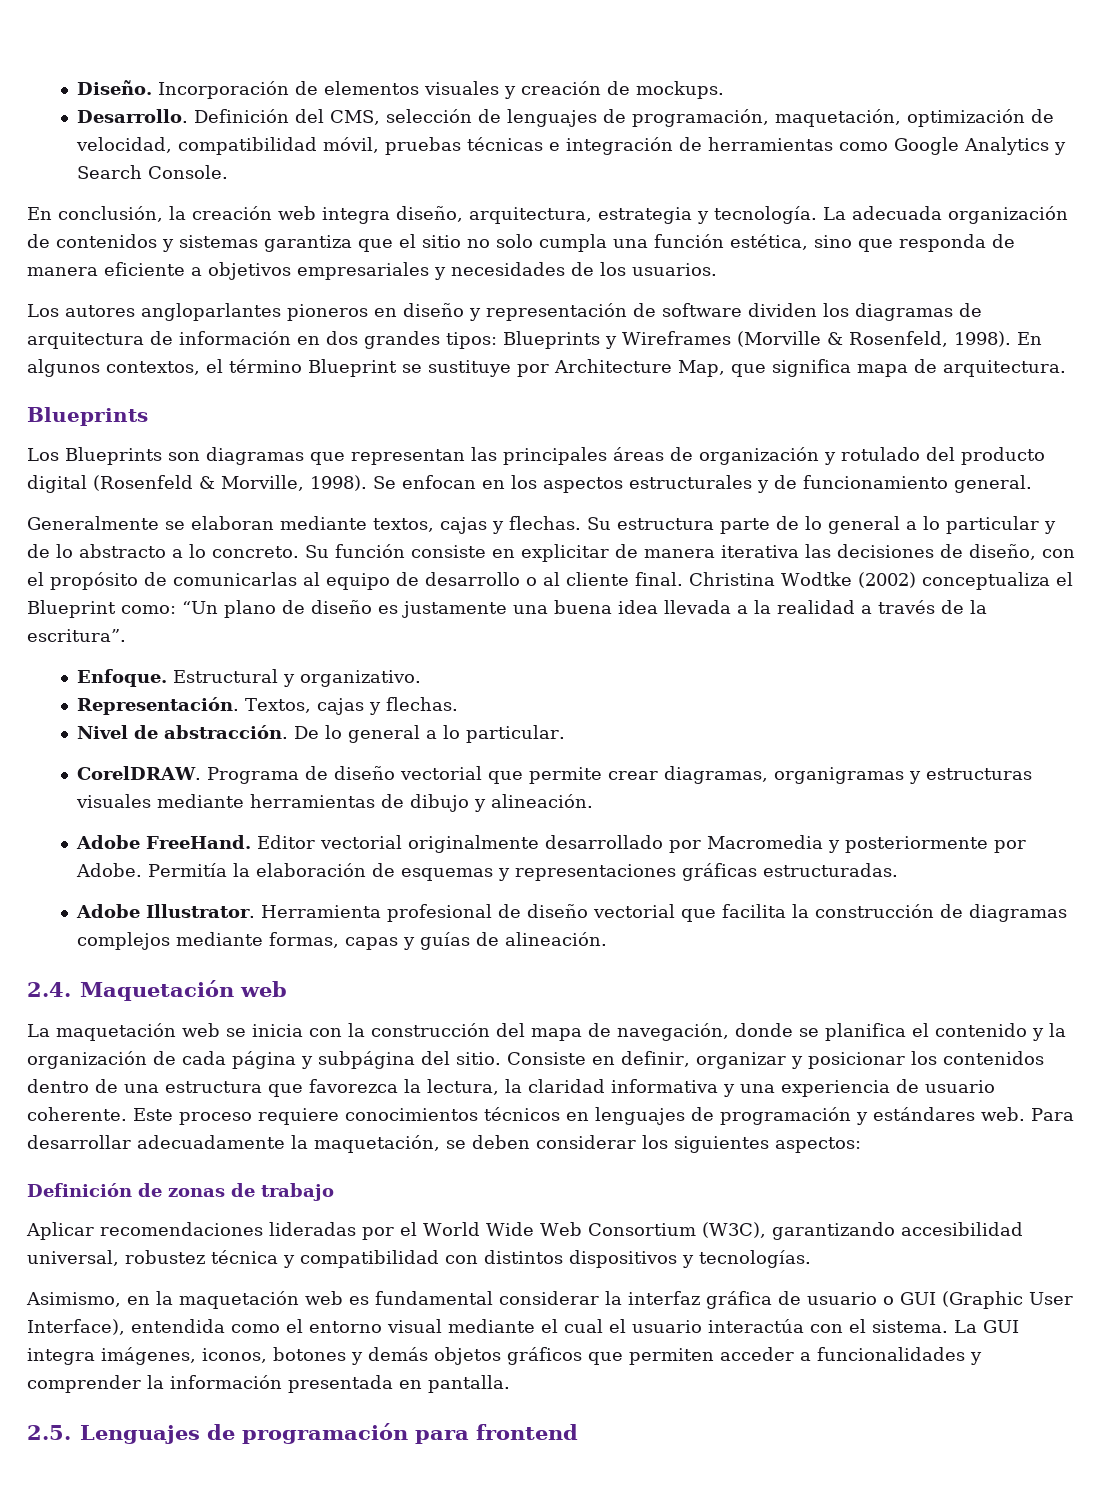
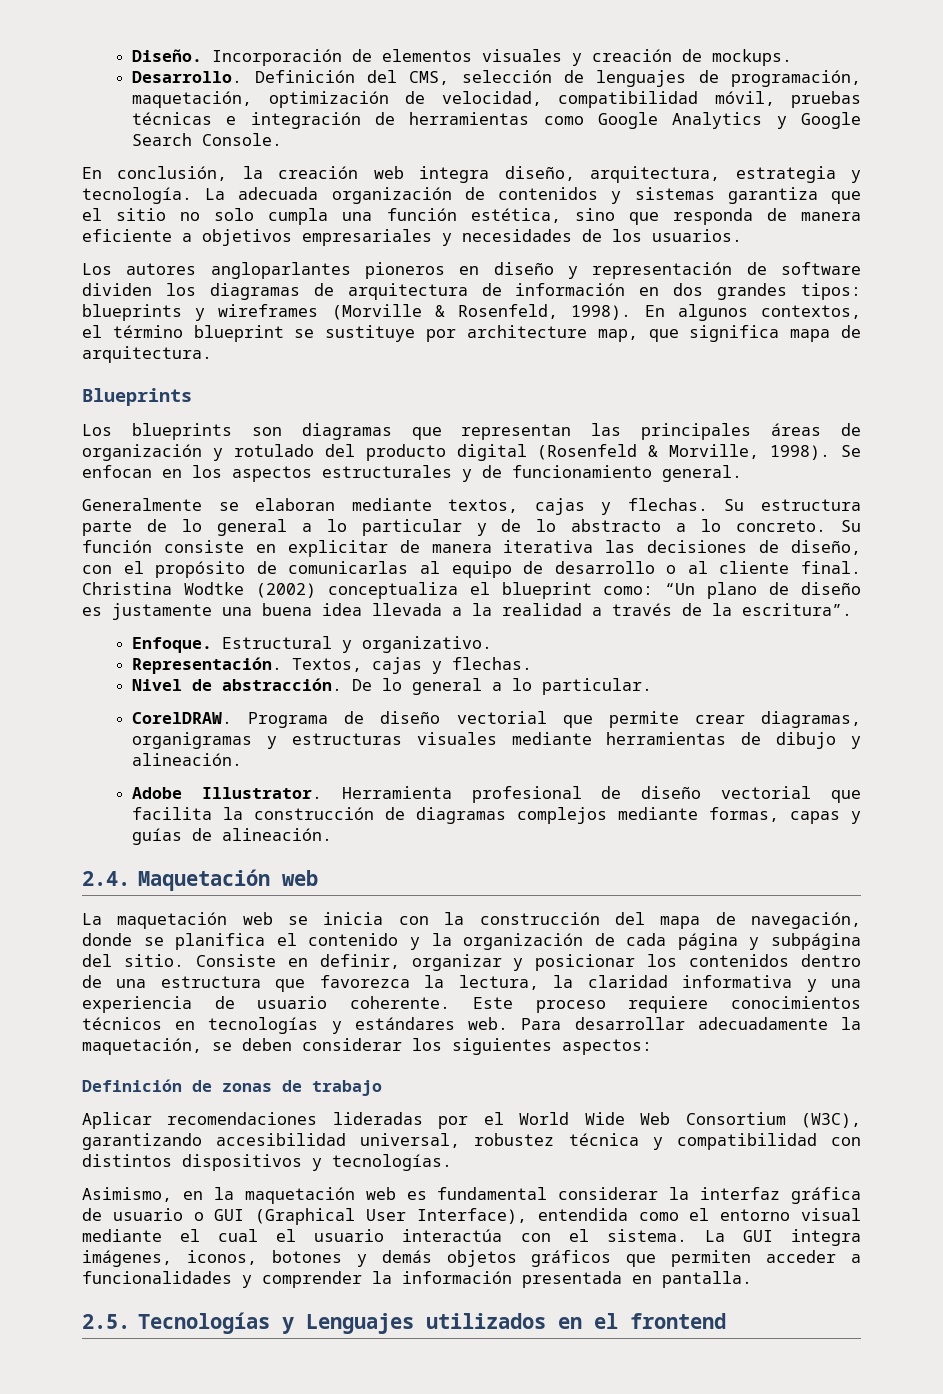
(1067, 148) none -> [800,112,861,129] Google
[503,331,731,349] Blueprints y Wireframes -> [82,304,319,321] blueprints y wireframes
[308,359,397,377] Blueprint -> [193,325,284,342] blueprint
[554,359,725,377] Architecture Map, -> [466,325,638,342] architecture map,
[65,447,162,465] Blueprints -> [131,423,232,440] blueprints
[27,600,116,618] Blueprint -> [501,582,592,599] blueprint
[76,835,1027,853] [76,863,899,881] // Adobe FreeHand. Editor vectorial originalmente desarrollado por Macromedia y posteriormente por Adobe. Permitía la elaboración de esquemas y representaciones gráficas estructuradas. -> (243, 759) none
[595,1107,851,1125] lenguajes de programación -> [208,1017,319,1034] tecnologías
[942,1291,1023,1309] (Graphic -> [255,1208,356,1225] (Graphical
[80,1423,469,1444] Lenguajes de programación para -> [138,1312,619,1334] Tecnologías y Lenguajes utilizados en el

